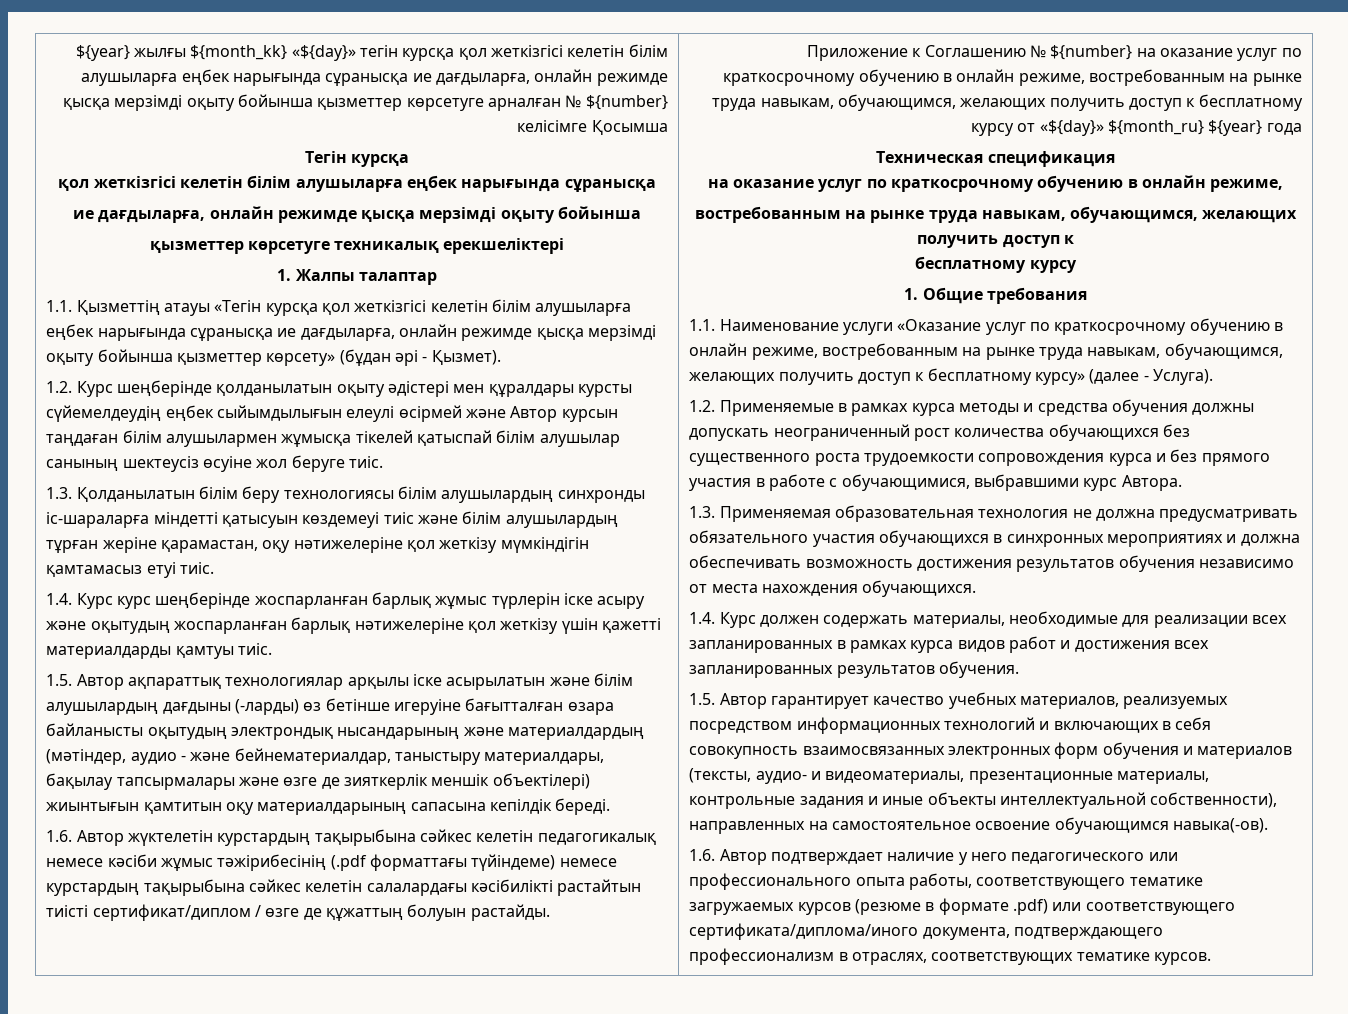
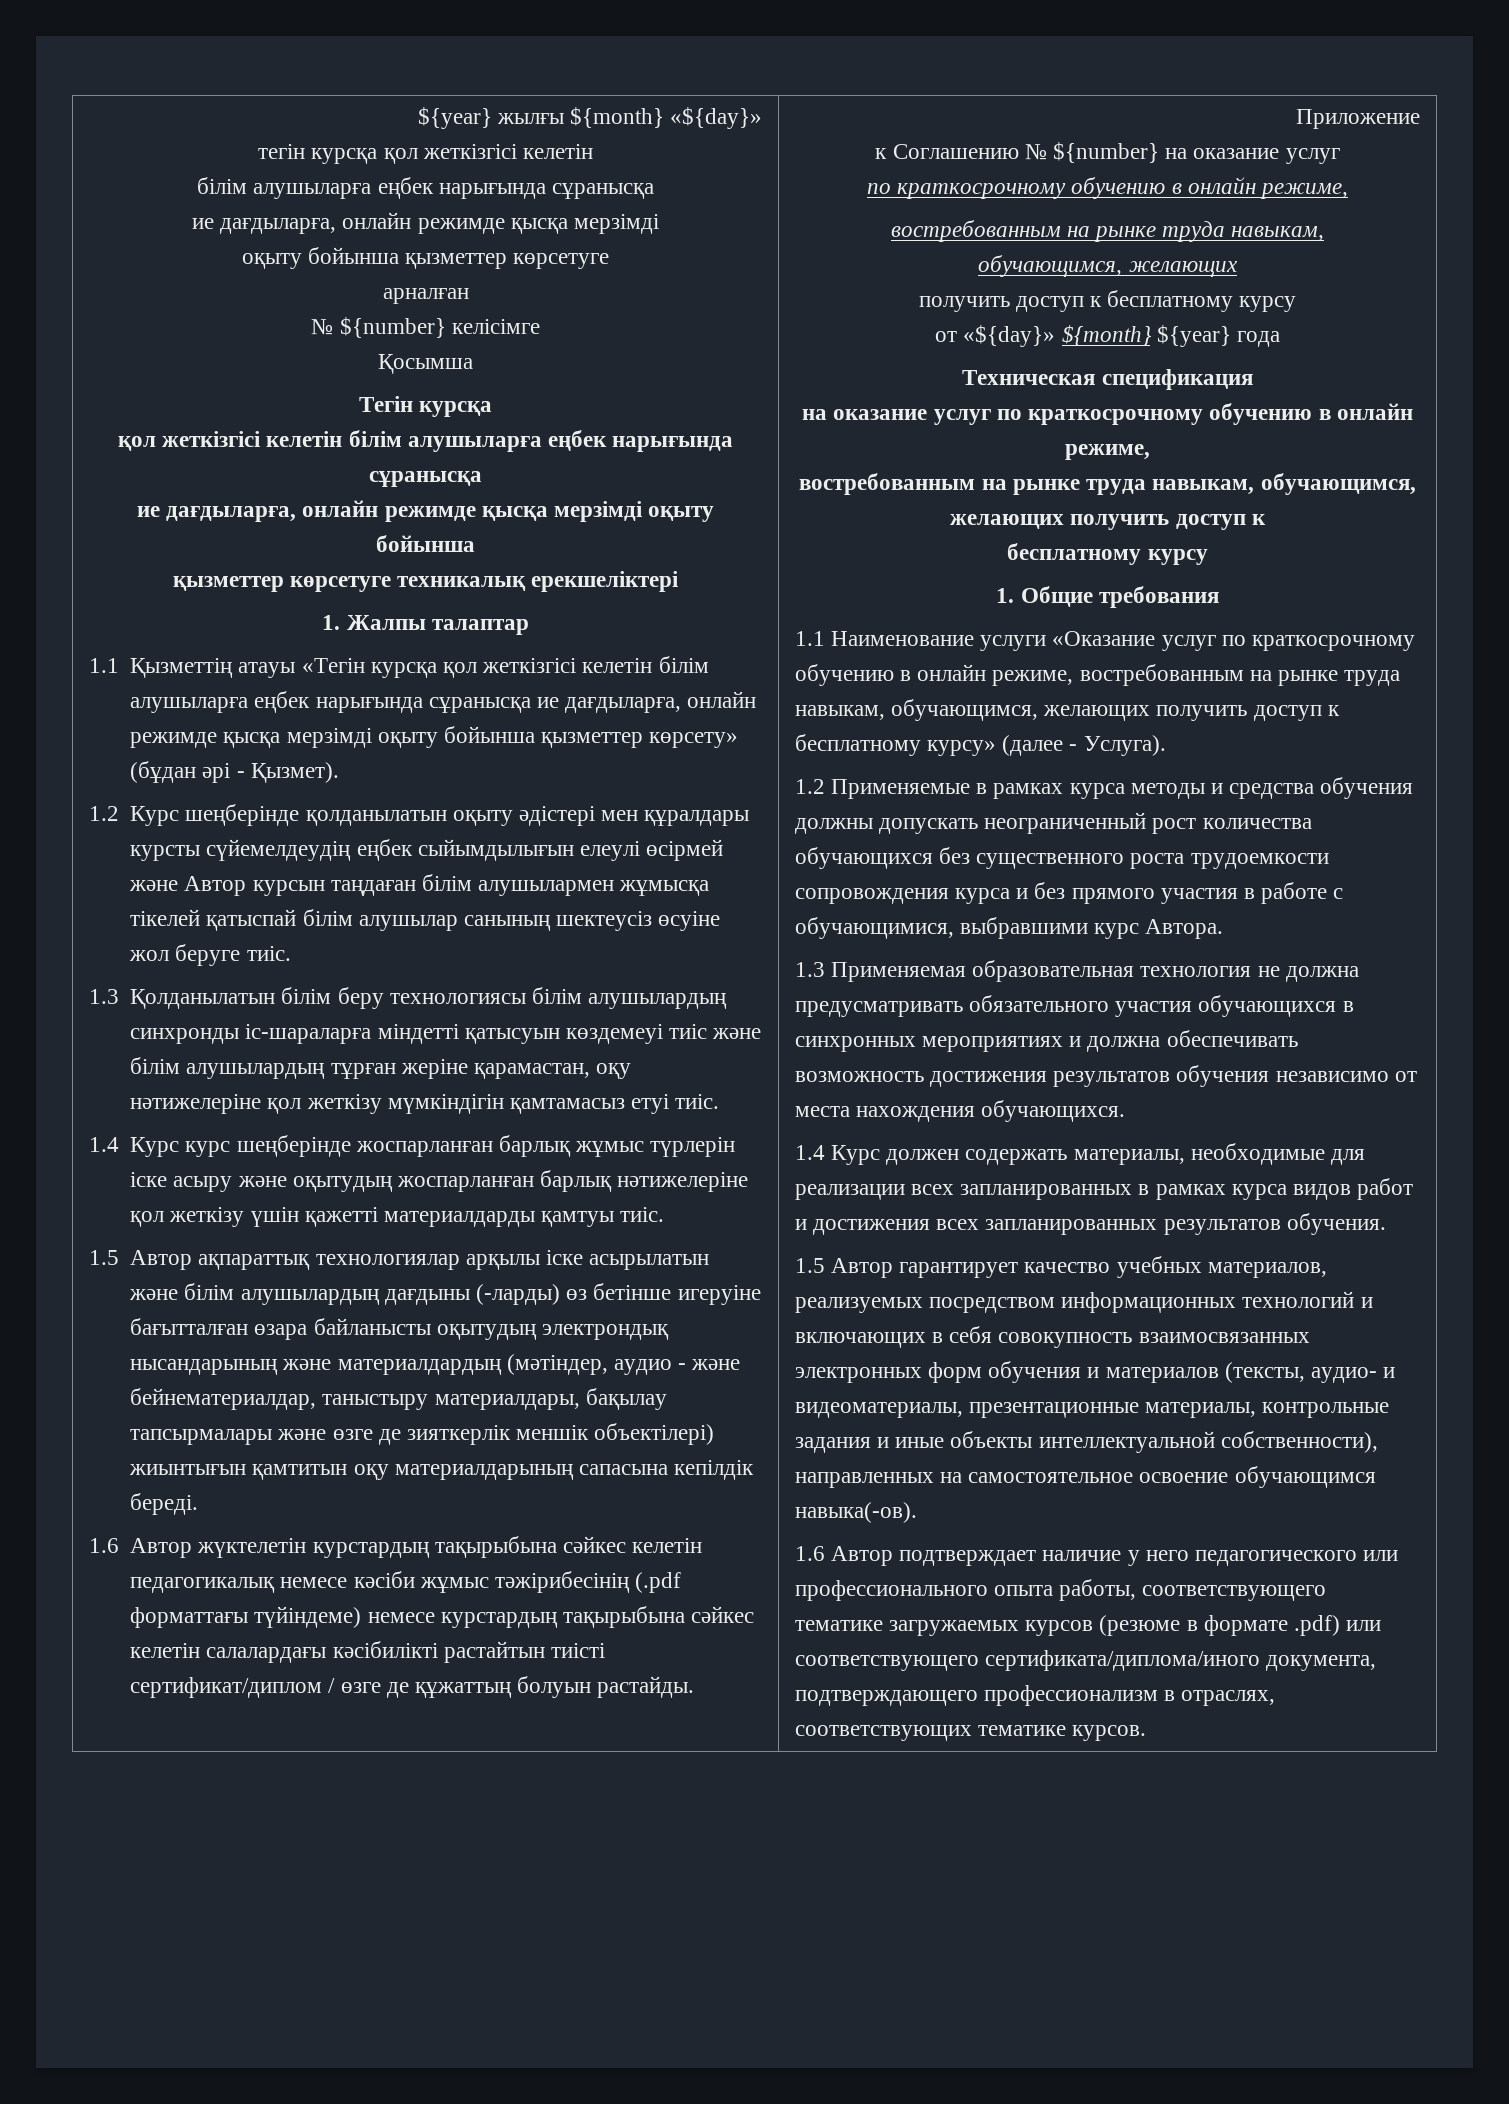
[190,45,356,61] ${month_kk} «${day}» -> [570,107,763,129] ${month} «${day}» //
[628,44,668,57] [81,69,668,86] [63,95,183,111] білім алушыларға еңбек нарығында сұранысқа ие дағдыларға, онлайн режимде қысқа мерзімді -> [197,177,654,199] [191,212,660,234] // білім алушыларға еңбек нарығында сұранысқа // ие дағдыларға, онлайн режимде қысқа мерзімді //
(484, 104) none -> (610, 261) //
(561, 104) none -> (469, 296) //
(588, 126) none -> (540, 326) //
[46,300,73,312] 1.1. -> [88,658,119,673] 1.1
[46,381,73,393] 1.2. -> [88,806,119,821] 1.2
[46,487,73,499] 1.3. -> [88,989,119,1004] 1.3
[46,593,73,605] 1.4. -> [88,1137,119,1152] 1.4
[46,674,73,686] 1.5. -> [88,1250,119,1265] 1.5
[46,830,73,842] 1.6. -> [88,1538,119,1553] 1.6
(909, 53) none -> (1421, 119) //
[1281,48,1302,57] [723,69,1302,86] [712,94,1047,111] по краткосрочному обучению в онлайн режиме, востребованным на рынке труда навыкам, обучающимся, желающих -> [866,177,1349,199] [890,220,1325,242] [978,255,1238,277] // по краткосрочному обучению в онлайн режиме, // востребованным на рынке труда навыкам, // обучающимся, желающих //
(1015, 129) none -> (1297, 304) //
[1107,120,1204,135] ${month_ru} -> [1061,325,1151,346] ${month}
[689,319,716,331] 1.1. -> [794,631,825,646] 1.1
[689,400,716,412] 1.2. -> [794,779,825,794] 1.2
[689,506,716,518] 1.3. -> [794,962,825,977] 1.3
[689,612,716,624] 1.4. -> [794,1145,825,1160] 1.4
[689,693,716,705] 1.5. -> [794,1258,825,1273] 1.5
[689,849,716,861] 1.6. -> [794,1546,825,1561] 1.6

